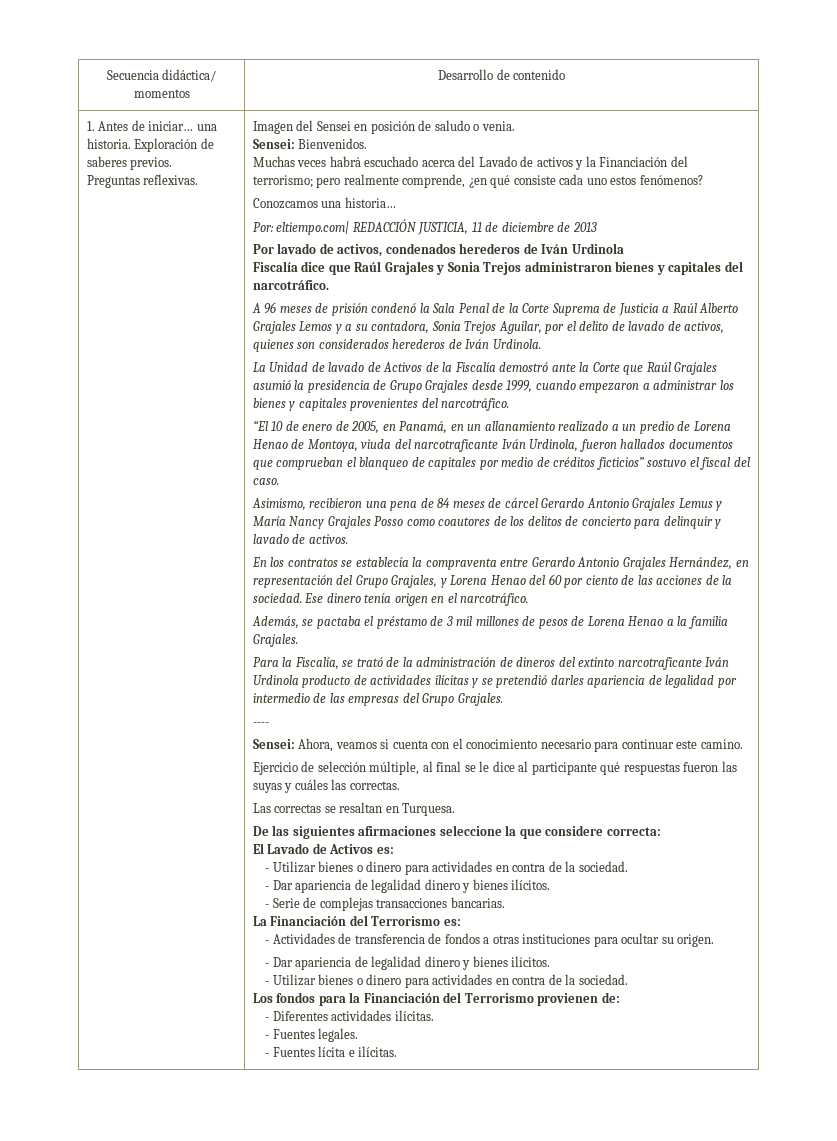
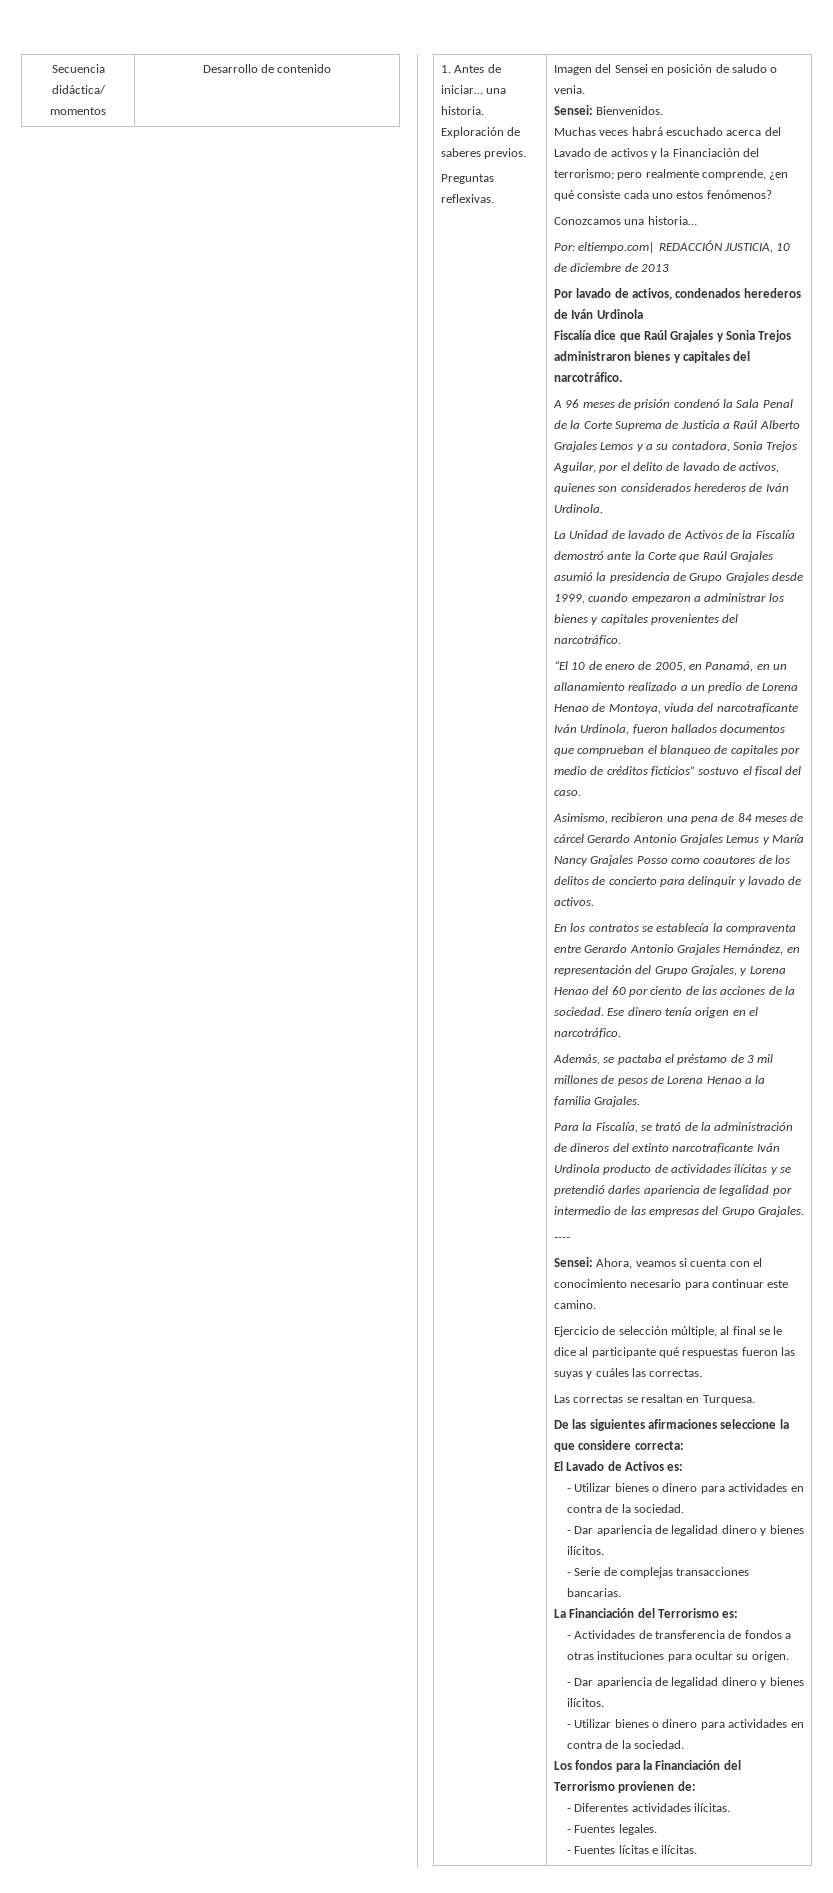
[471,222,482,232] 11 -> [776,243,791,251] 10
[318,1046,346,1057] lícita -> [618,1845,649,1854] lícitas

